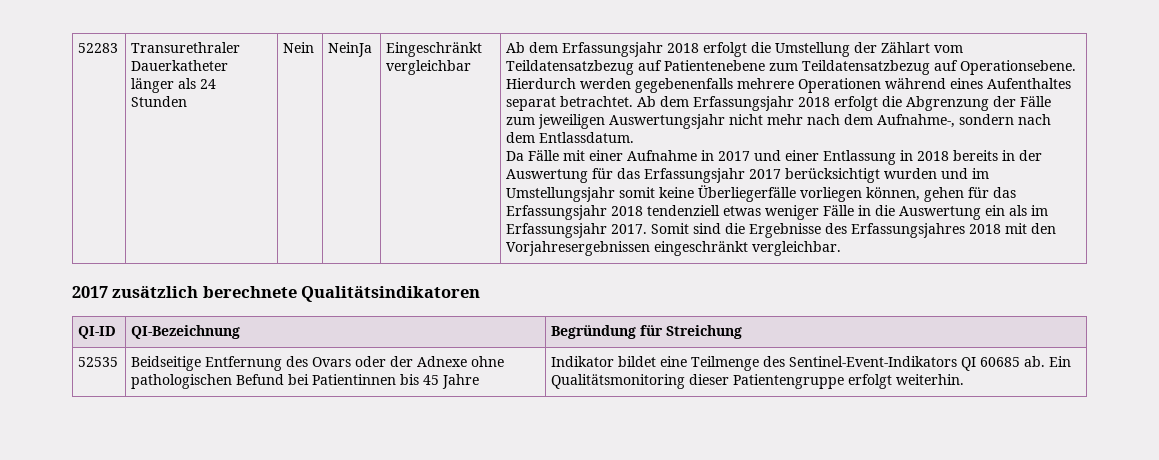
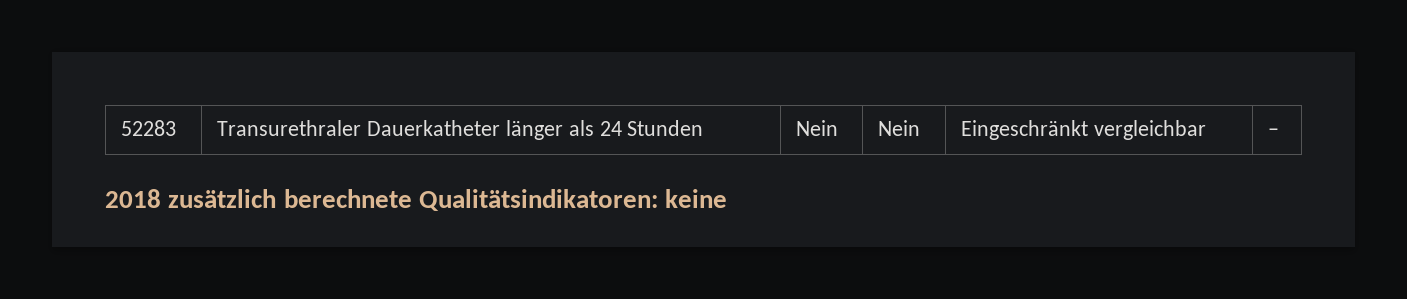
[328,42,373,57] NeinJa -> [878,120,921,136] Nein
[506,42,964,57] [506,60,1077,75] [506,78,1072,93] [506,96,1052,111] [506,114,1052,129] [506,132,635,143] [506,150,1043,165] [506,168,990,183] [506,185,1017,202] [506,205,1049,220] [506,223,1057,238] [506,241,842,256] [72,285,481,302] [78,326,117,339] [131,325,241,339] [551,325,743,339] [78,357,119,367] [131,356,505,371] [131,374,480,389] [551,356,1072,371] [551,374,965,389] Ab dem Erfassungsjahr 2018 erfolgt die Umstellung der Zählart vom Teildatensatzbezug auf Patientenebene zum Teildatensatzbezug auf Operationsebene. Hierdurch werden gegebenenfalls mehrere Operationen während eines Aufenthaltes separat betrachtet. Ab dem Erfassungsjahr 2018 erfolgt die Abgrenzung der Fälle zum jeweiligen Auswertungsjahr nicht mehr nach dem Aufnahme-, sondern nach dem Entlassdatum. // Da Fälle mit einer Aufnahme in 2017 und einer Entlassung in 2018 bereits in der Auswertung für das Erfassungsjahr 2017 berücksichtigt wurden und im Umstellungsjahr somit keine Überliegerfälle vorliegen können, gehen für das Erfassungsjahr 2018 tendenziell etwas weniger Fälle in die Auswertung ein als im Erfassungsjahr 2017. Somit sind die Ergebnisse des Erfassungsjahres 2018 mit den Vorjahresergebnissen eingeschränkt vergleichbar. // 2017 zusätzlich berechnete Qualitätsindikatoren // QI-ID | QI-Bezeichnung | Begründung für Streichung // 52535 | Beidseitige Entfernung des Ovars oder der Adnexe ohne pathologischen Befund bei Patientinnen bis 45 Jahre | Indikator bildet eine Teilmenge des Sentinel-Event-Indikators QI 60685 ab. Ein Qualitätsmonitoring dieser Patientengruppe erfolgt weiterhin. -> [1268,128,1280,136] [105,189,728,211] – // 2018 zusätzlich berechnete Qualitätsindikatoren: keine

